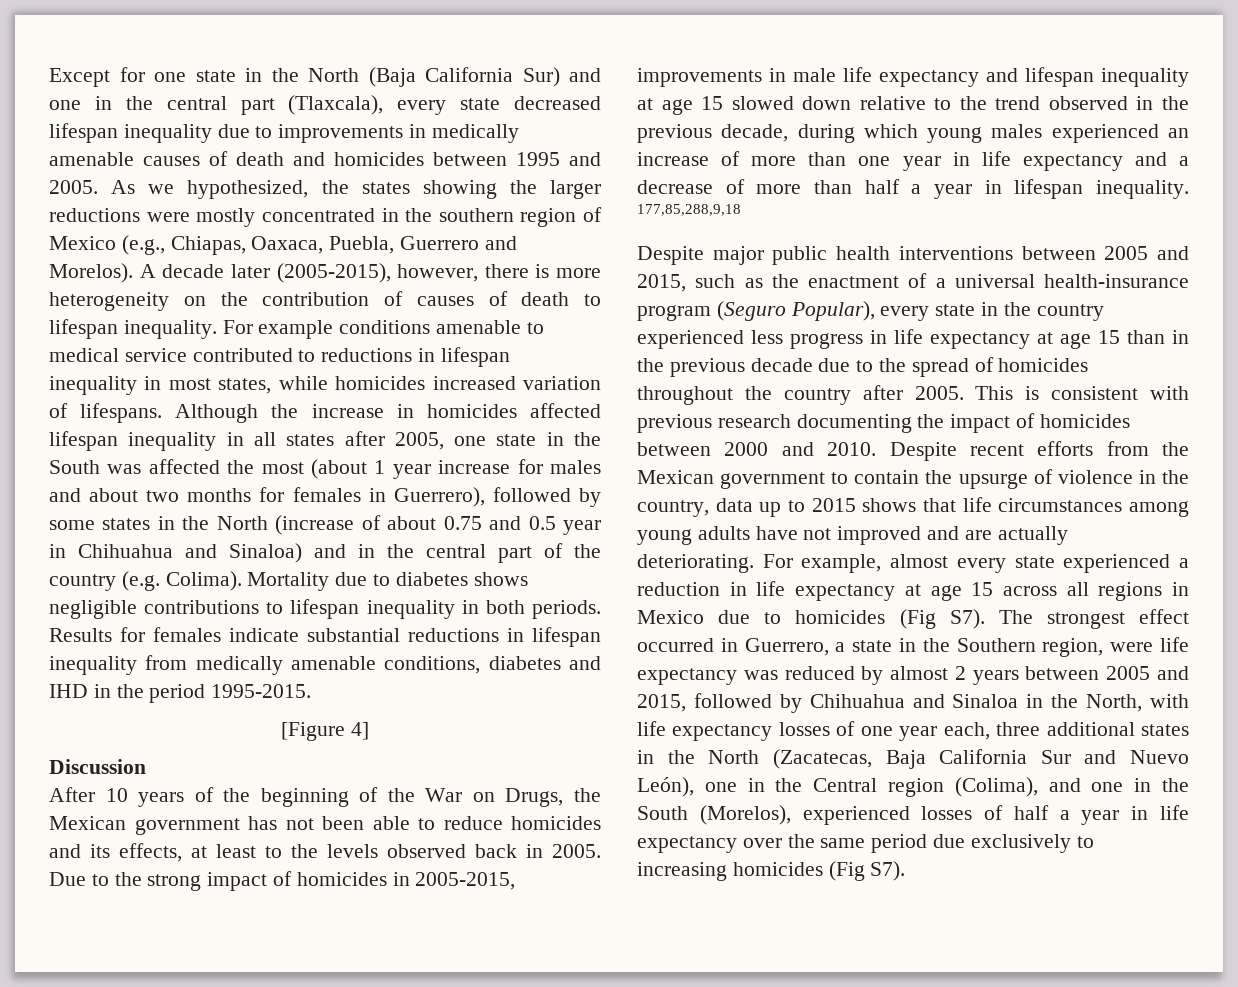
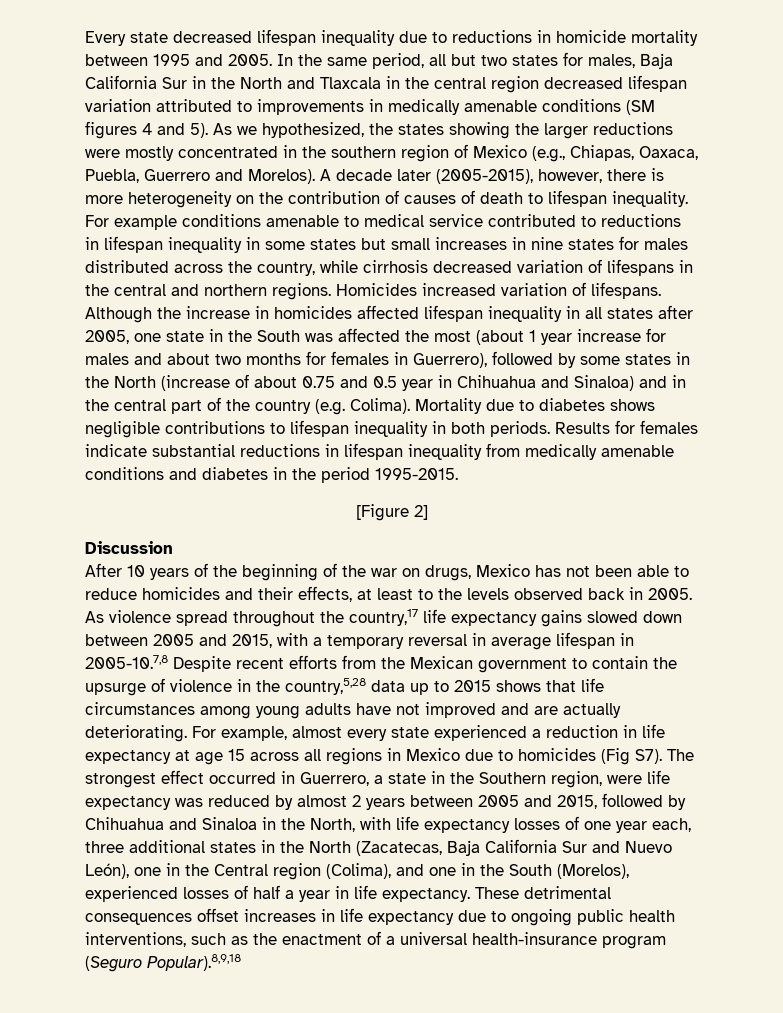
[49,67,601,87] [49,95,447,115] Except for one state in the North (Baja California Sur) and one in the central part (Tlaxcala), every -> [85,31,126,46] Every
[278,124,519,143] [49,151,601,166] [49,180,98,194] improvements in medically amenable causes of death and homicides between 1995 and 2005. -> [452,30,698,46] [85,52,673,69] [85,75,687,93] [85,99,655,115] [85,121,208,139] reductions in homicide mortality between 1995 and 2005. In the same period, all but two states for males, Baja California Sur in the North and Tlaxcala in the central region decreased lifespan variation attributed to improvements in medically amenable conditions (SM figures 4 and 5).
[168,376,426,394] most states, while homicides -> [265,236,688,250] [85,259,693,276] [85,283,417,300] some states but small increases in nine states for males distributed across the country, while cirrhosis decreased variation of lifespans in the central and northern regions. Homicides
[384,656,601,674] [49,684,88,698] conditions, diabetes and IHD -> [85,467,268,480] conditions and diabetes
[350,722,369,740] 4] -> [413,505,428,520] 2]
[425,788,601,807] [49,816,240,835] War on Drugs, the Mexican government -> [371,564,530,581] war on drugs, Mexico
[90,844,110,858] its -> [258,587,293,600] their
[49,871,516,891] [637,67,1189,87] [637,96,1189,115] [637,124,1189,143] [637,151,1189,171] [637,179,1189,199] [637,204,741,216] [637,246,1189,265] [637,273,1189,292] [637,301,1104,321] [637,329,1189,349] [637,357,1089,377] [637,385,1189,405] [637,413,1130,433] [637,442,877,456] Due to the strong impact of homicides in 2005-2015, improvements in male life expectancy and lifespan inequality at age 15 slowed down relative to the trend observed in the previous decade, during which young males experienced an increase of more than one year in life expectancy and a decrease of more than half a year in lifespan inequality. 177,85,288,9,18 // Despite major public health interventions between 2005 and 2015, such as the enactment of a universal health-insurance program (Seguro Popular), every state in the country experienced less progress in life expectancy at age 15 than in the previous decade due to the spread of homicides throughout the country after 2005. This is consistent with previous research documenting the impact of homicides between 2000 and 2010. -> [85,609,682,627] [85,632,634,650] [85,655,168,669] As violence spread throughout the country,17 life expectancy gains slowed down between 2005 and 2015, with a temporary reversal in average lifespan in 2005-10.7,8
[637,500,709,517] country, -> [285,678,366,695] country,5,28
[637,834,1094,853] [637,861,906,881] expectancy over the same period due exclusively to increasing homicides (Fig S7). -> [382,886,611,902] [85,908,675,926] [85,931,666,949] [85,954,241,972] expectancy. These detrimental consequences offset increases in life expectancy due to ongoing public health interventions, such as the enactment of a universal health-insurance program (Seguro Popular).8,9,18

